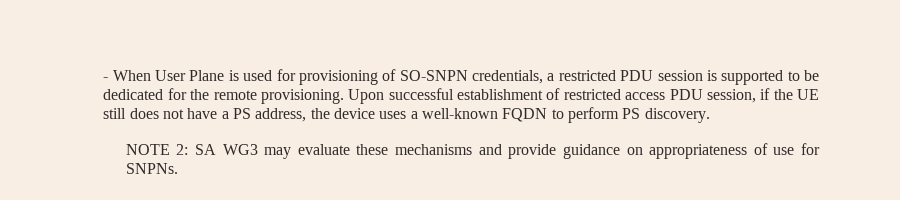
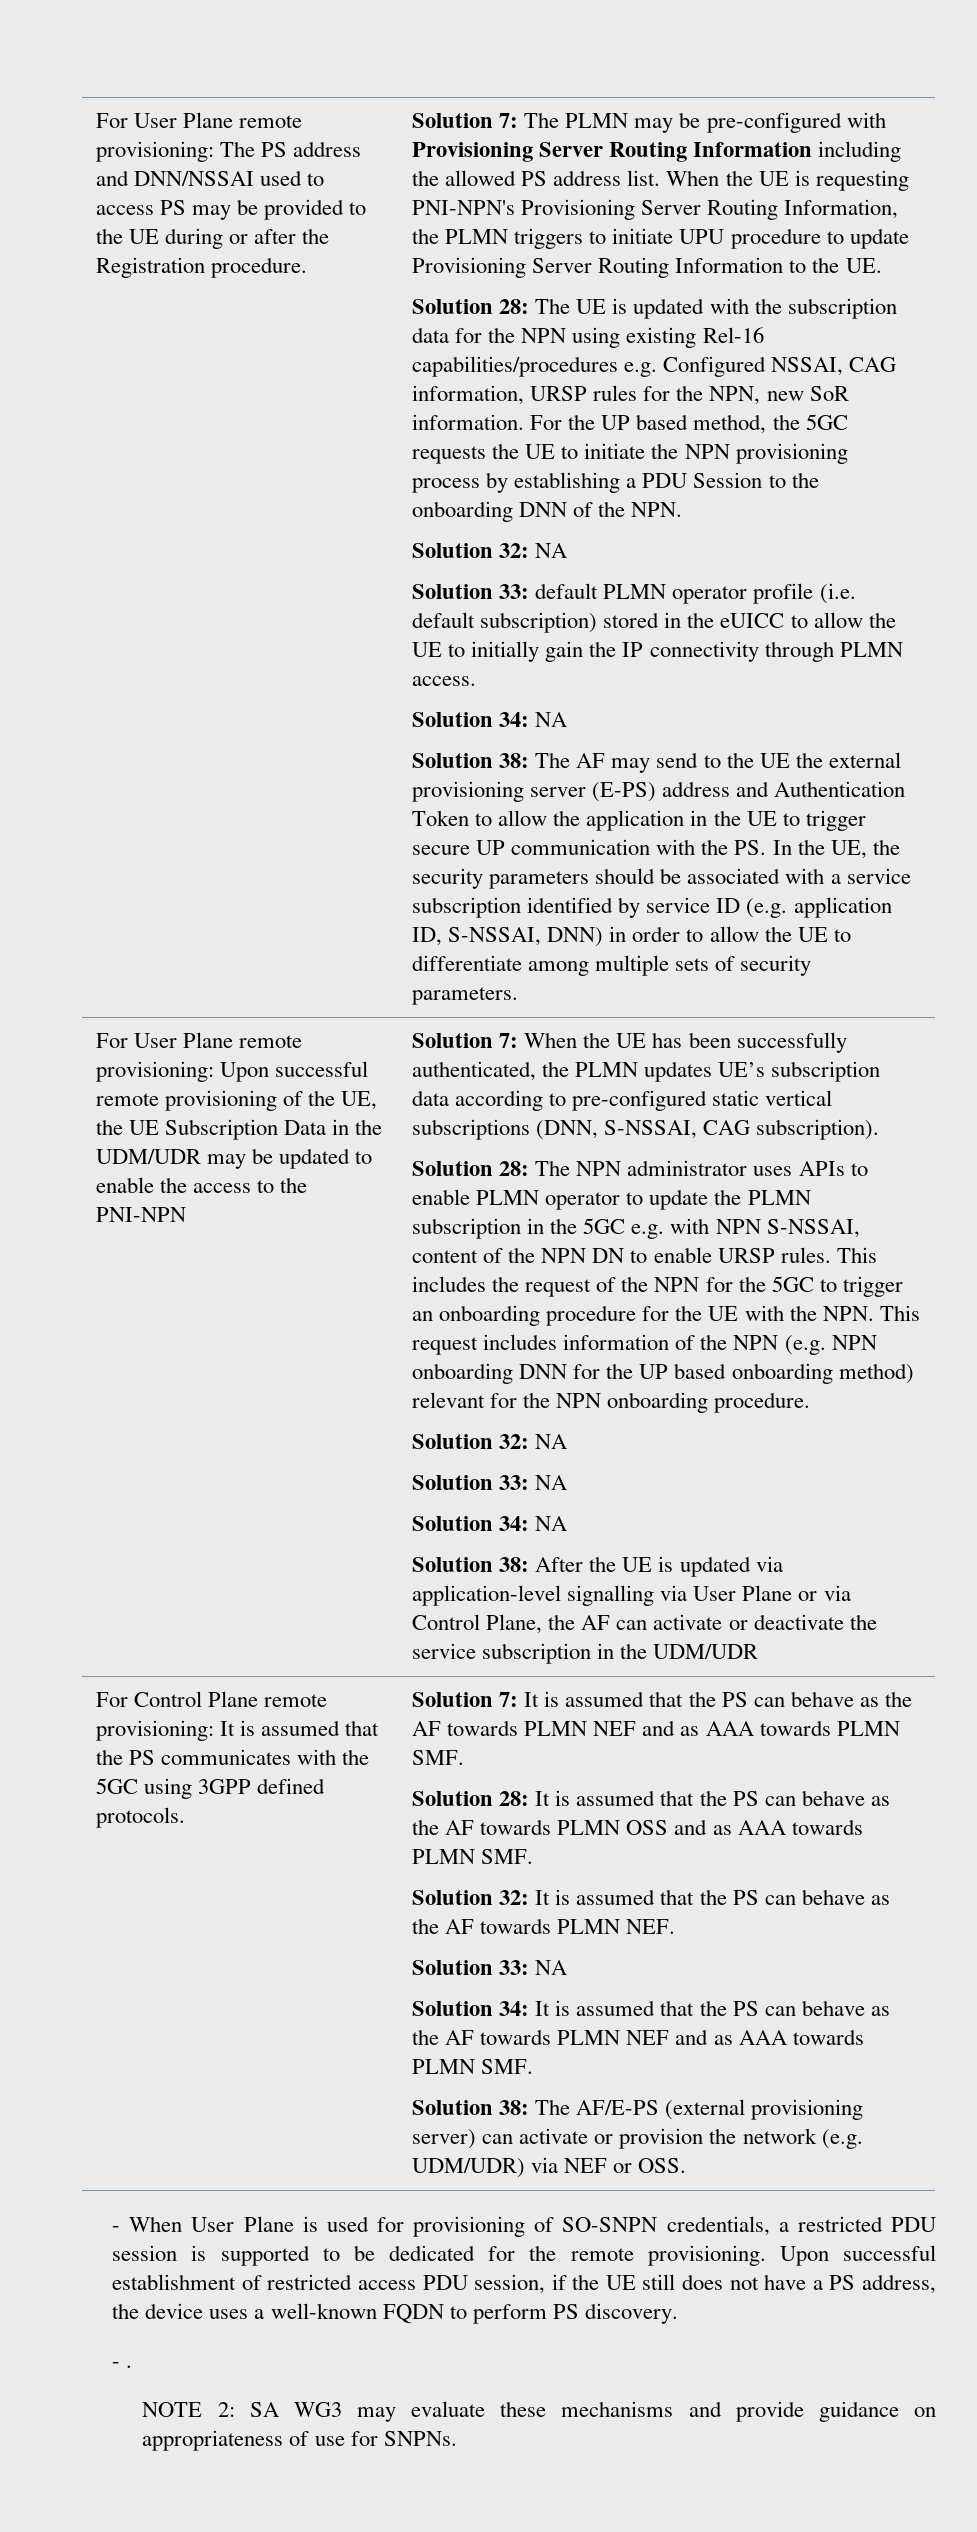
(103, 79) none -> [96,112,303,128] [96,141,362,162] [96,170,325,186] [96,199,367,220] [96,228,330,249] [96,257,308,278] [412,112,886,133] [412,141,902,162] [412,170,909,191] [412,199,899,220] [412,228,909,249] [412,257,882,278] [412,298,897,319] [412,327,764,348] [412,356,897,377] [412,385,849,405] [412,414,848,434] [412,443,848,464] [412,472,819,493] [412,501,683,522] [412,543,568,558] [412,583,856,604] [412,612,896,633] [412,641,903,662] [412,676,477,686] [412,712,568,727] [412,752,901,773] [412,781,906,802] [412,810,866,831] [412,839,900,859] [412,868,911,889] [412,897,892,918] [412,926,851,947] [412,955,812,976] [412,987,519,1005] [96,1032,303,1048] [96,1061,369,1082] [96,1090,378,1111] [96,1119,383,1140] [96,1148,373,1169] [96,1177,308,1193] [96,1207,187,1222] [412,1032,847,1053] [412,1061,881,1082] [412,1090,833,1111] [412,1119,880,1140] [412,1160,868,1176] [412,1189,811,1210] [412,1218,860,1239] [412,1247,877,1263] [412,1276,903,1297] [412,1305,920,1326] [412,1334,877,1355] [412,1363,914,1384] [412,1392,811,1413] [412,1434,568,1449] [412,1475,568,1490] [412,1516,568,1531] [412,1556,783,1577] [412,1585,851,1606] [412,1614,877,1634] [412,1643,759,1664] [96,1691,328,1707] [96,1720,380,1741] [96,1749,370,1765] [96,1778,326,1799] [96,1807,186,1828] [412,1691,912,1707] [412,1720,900,1736] [412,1750,465,1765] [412,1790,890,1806] [412,1819,863,1835] [412,1849,534,1864] [412,1889,890,1905] [412,1918,676,1934] [412,1960,568,1975] [412,2000,890,2016] [412,2029,864,2045] [412,2059,534,2074] [412,2099,864,2120] [412,2128,863,2149] [412,2157,687,2178] For User Plane remote provisioning: The PS address and DNN/NSSAI used to access PS may be provided to the UE during or after the Registration procedure. | Solution 7: The PLMN may be pre-configured with Provisioning Server Routing Information including the allowed PS address list. When the UE is requesting PNI-NPN's Provisioning Server Routing Information, the PLMN triggers to initiate UPU procedure to update Provisioning Server Routing Information to the UE. // Solution 28: The UE is updated with the subscription data for the NPN using existing Rel-16 capabilities/procedures e.g. Configured NSSAI, CAG information, URSP rules for the NPN, new SoR information. For the UP based method, the 5GC requests the UE to initiate the NPN provisioning process by establishing a PDU Session to the onboarding DNN of the NPN. // Solution 32: NA // Solution 33: default PLMN operator profile (i.e. default subscription) stored in the eUICC to allow the UE to initially gain the IP connectivity through PLMN access. // Solution 34: NA // Solution 38: The AF may send to the UE the external provisioning server (E-PS) address and Authentication Token to allow the application in the UE to trigger secure UP communication with the PS. In the UE, the security parameters should be associated with a service subscription identified by service ID (e.g. application ID, S-NSSAI, DNN) in order to allow the UE to differentiate among multiple sets of security parameters. // For User Plane remote provisioning: Upon successful remote provisioning of the UE, the UE Subscription Data in the UDM/UDR may be updated to enable the access to the PNI-NPN | Solution 7: When the UE has been successfully authenticated, the PLMN updates UE’s subscription data according to pre-configured static vertical subscriptions (DNN, S-NSSAI, CAG subscription). // Solution 28: The NPN administrator uses APIs to enable PLMN operator to update the PLMN subscription in the 5GC e.g. with NPN S-NSSAI, content of the NPN DN to enable URSP rules. This includes the request of the NPN for the 5GC to trigger an onboarding procedure for the UE with the NPN. This request includes information of the NPN (e.g. NPN onboarding DNN for the UP based onboarding method) relevant for the NPN onboarding procedure. // Solution 32: NA // Solution 33: NA // Solution 34: NA // Solution 38: After the UE is updated via application-level signalling via User Plane or via Control Plane, the AF can activate or deactivate the service subscription in the UDM/UDR // For Control Plane remote provisioning: It is assumed that the PS communicates with the 5GC using 3GPP defined protocols. | Solution 7: It is assumed that the PS can behave as the AF towards PLMN NEF and as AAA towards PLMN SMF. // Solution 28: It is assumed that the PS can behave as the AF towards PLMN OSS and as AAA towards PLMN SMF. // Solution 32: It is assumed that the PS can behave as the AF towards PLMN NEF. // Solution 33: NA // Solution 34: It is assumed that the PS can behave as the AF towards PLMN NEF and as AAA towards PLMN SMF. // Solution 38: The AF/E-PS (external provisioning server) can activate or provision the network (e.g. UDM/UDR) via NEF or OSS. //
(710, 115) none -> [112,2362,133,2368] // - .

